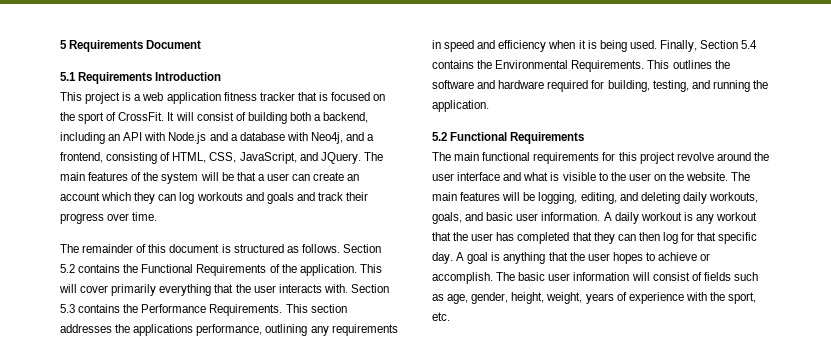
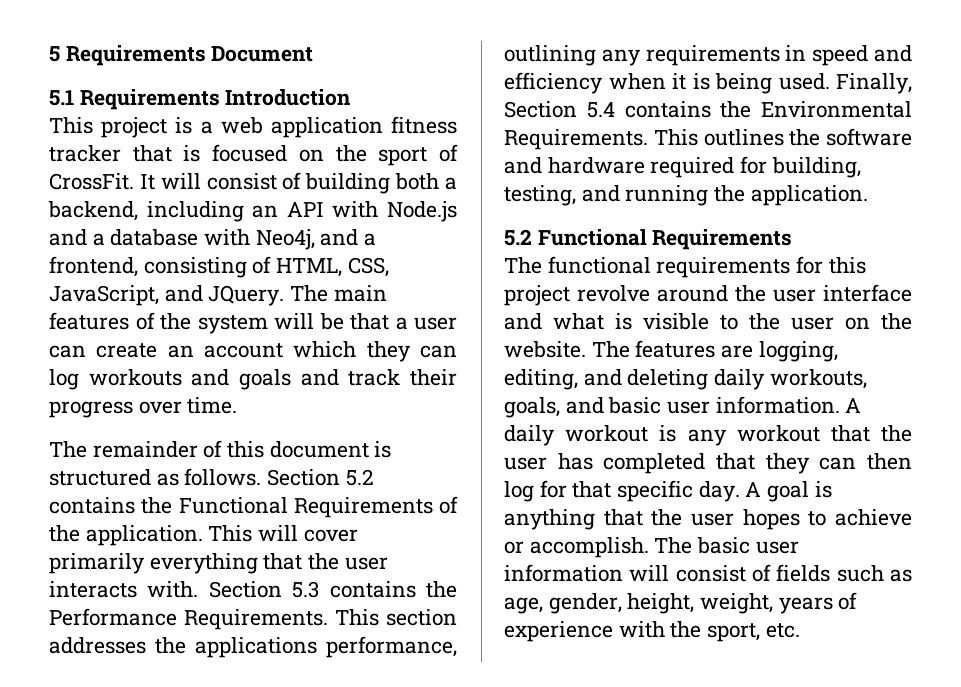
[454,152,480,161] main -> (542, 265) none
[432,192,536,201] main features will be -> [635,340,754,358] features are

